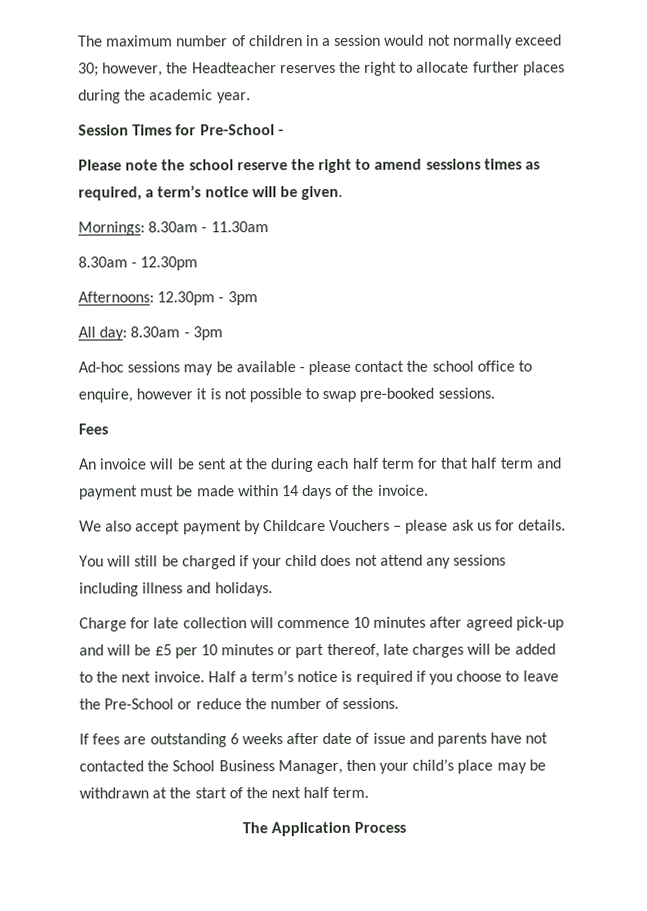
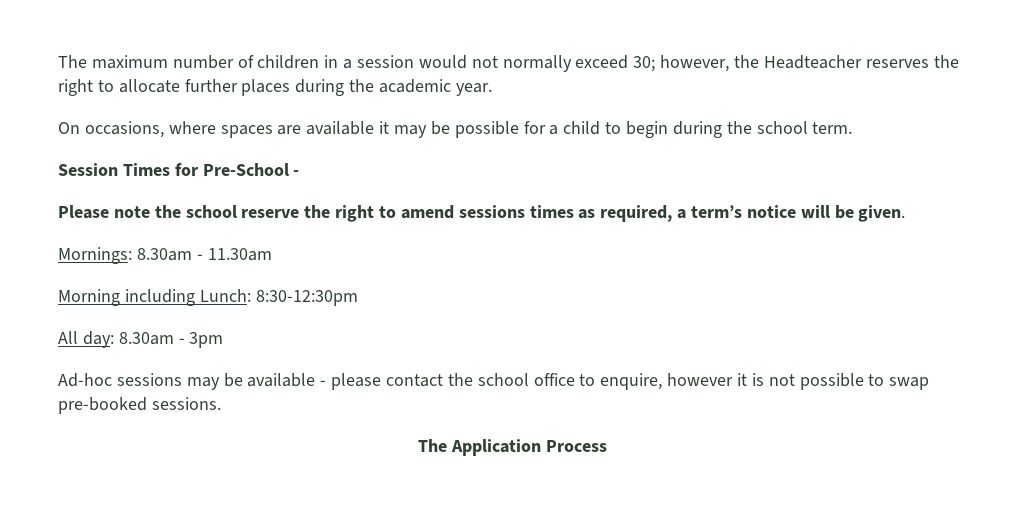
(251, 98) none -> [58,121,853,138] // On occasions, where spaces are available it may be possible for a child to begin during the school term.
[78,256,199,271] [78,291,258,306] 8.30am - 12.30pm // Afternoons: 12.30pm - 3pm -> [58,289,358,306] Morning including Lunch: 8:30-12:30pm
[78,423,108,435] [79,457,562,473] [79,484,429,500] [79,519,567,535] [79,554,507,570] [79,582,273,597] [79,616,564,632] [79,643,556,659] [79,670,559,685] [79,697,400,710] [79,732,549,748] [79,758,546,775] [79,786,370,799] // Fees // An invoice will be sent at the during each half term for that half term and payment must be made within 14 days of the invoice. // We also accept payment by Childcare Vouchers – please ask us for details. // You will still be charged if your child does not attend any sessions including illness and holidays. // Charge for late collection will commence 10 minutes after agreed pick-up and will be £5 per 10 minutes or part thereof, late charges will be added to the next invoice. Half a term’s notice is required if you choose to leave the Pre-School or reduce the number of sessions. // If fees are outstanding 6 weeks after date of issue and parents have not contacted the School Business Manager, then your child’s place may be withdrawn at the start of the next half term. -> (221, 403) none

